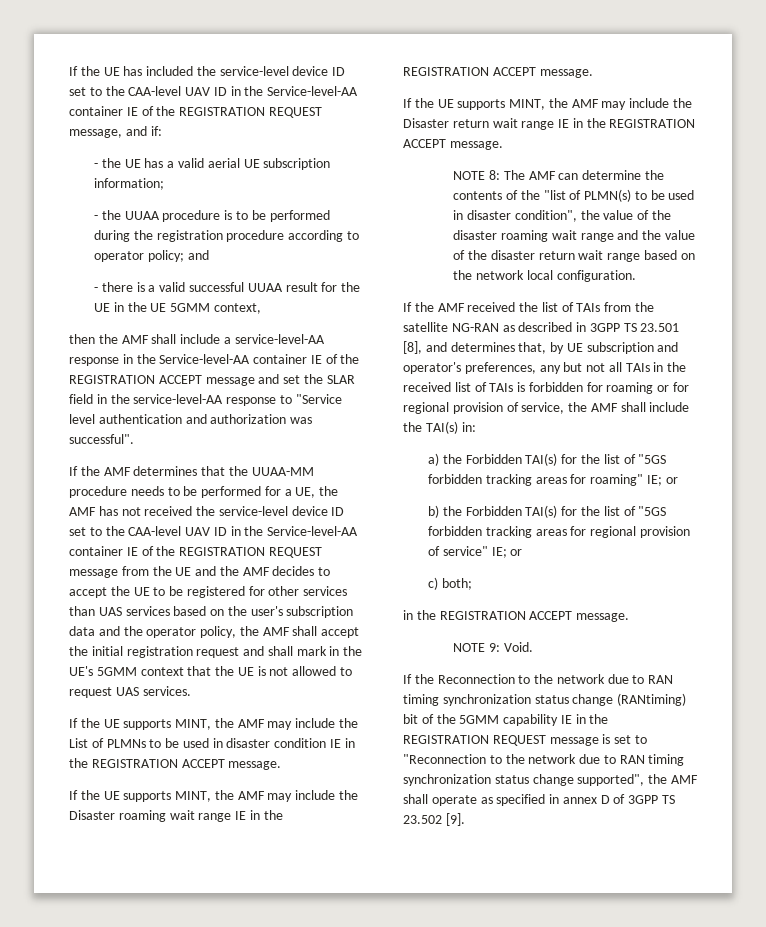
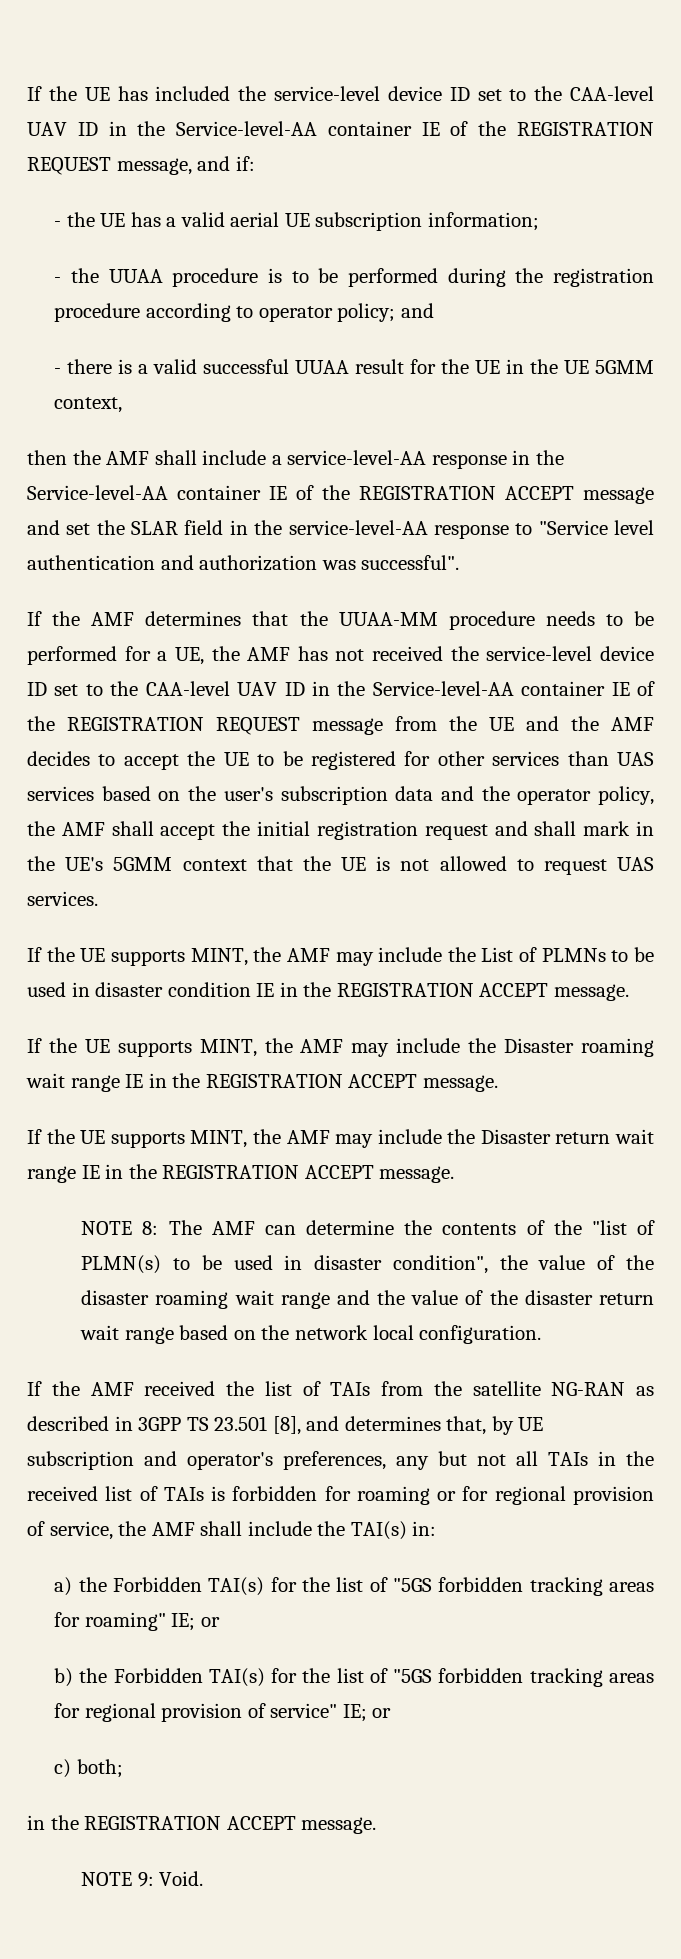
[403,674,674,684] [403,693,687,706] [403,714,609,726] [403,734,647,746] [403,754,685,766] [403,774,698,786] [403,794,676,806] [403,813,465,826] // If the Reconnection to the network due to RAN timing synchronization status change (RANtiming) bit of the 5GMM capability IE in the REGISTRATION REQUEST message is set to "Reconnection to the network due to RAN timing synchronization status change supported", the AMF shall operate as specified in annex D of 3GPP TS 23.502 [9]. -> (204, 1878) none

